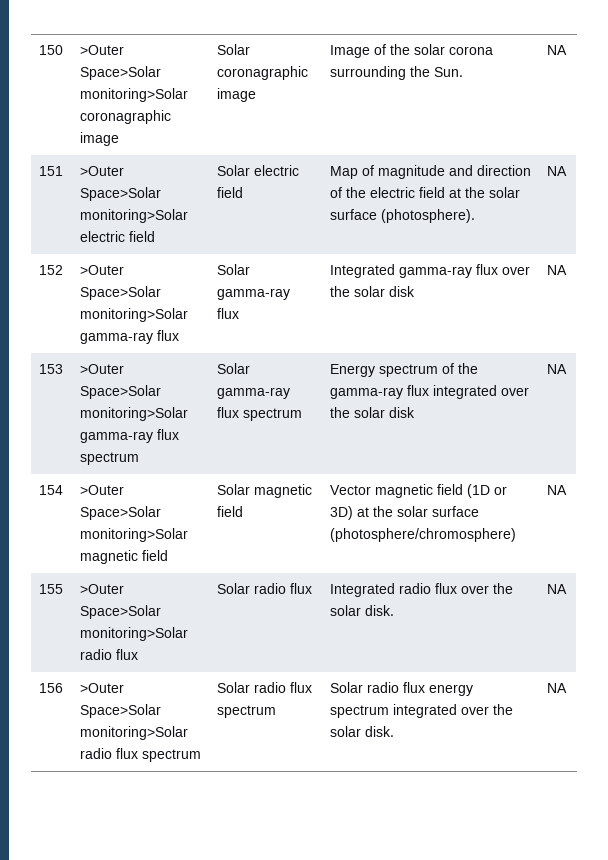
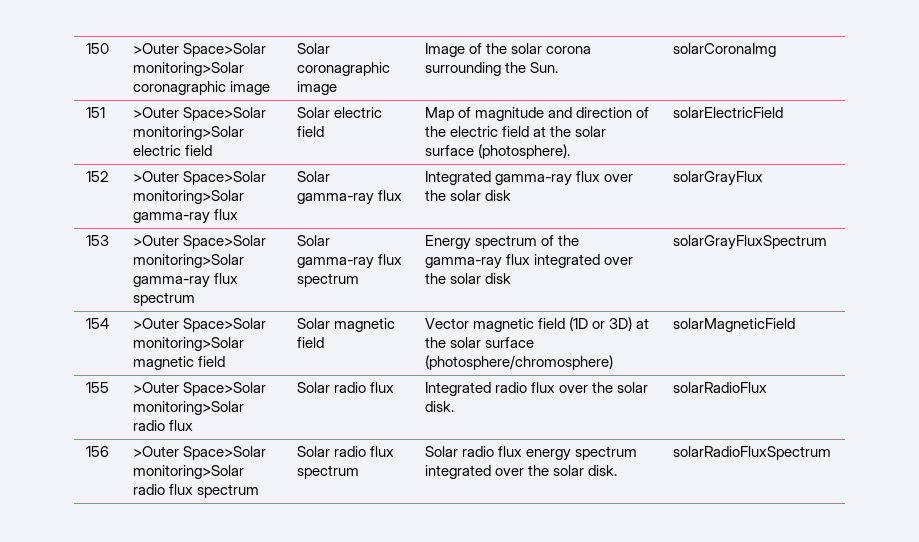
[547,45,568,55] NA -> [672,43,776,57] solarCoronaImg
[547,166,568,176] NA -> [672,107,783,118] solarElectricField
[547,265,568,275] NA -> [672,171,763,186] solarGrayFlux
[547,364,568,374] NA -> [672,235,827,250] solarGrayFluxSpectrum
[547,485,568,495] NA -> [672,318,795,332] solarMagneticField
[547,584,568,594] NA -> [672,382,767,393] solarRadioFlux
[547,683,568,693] NA -> [672,446,831,460] solarRadioFluxSpectrum

